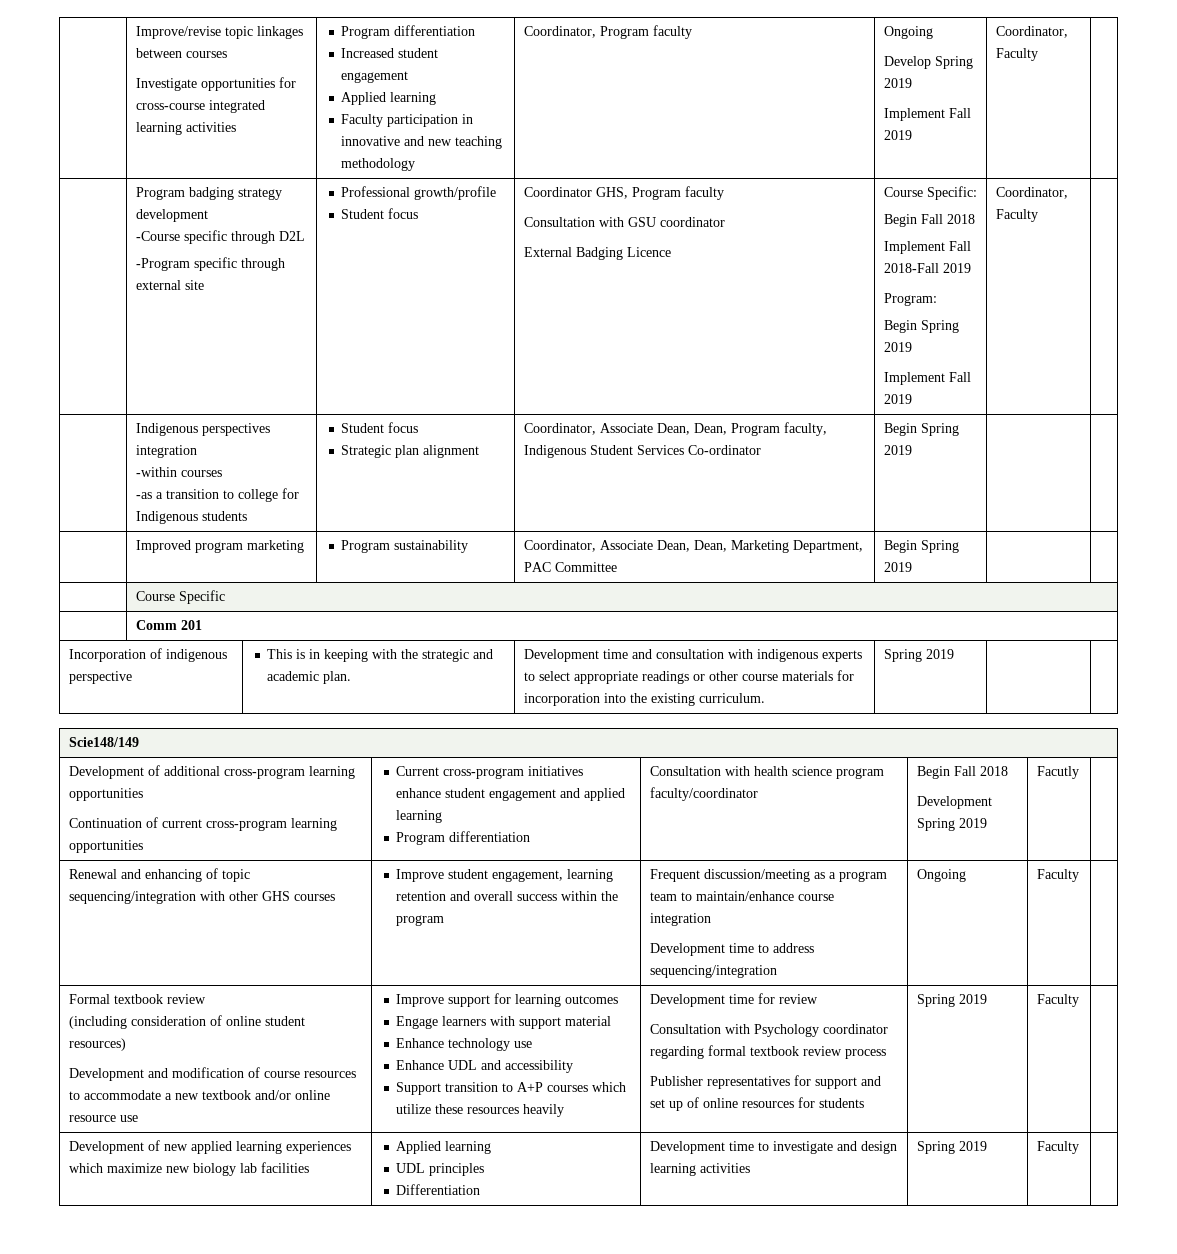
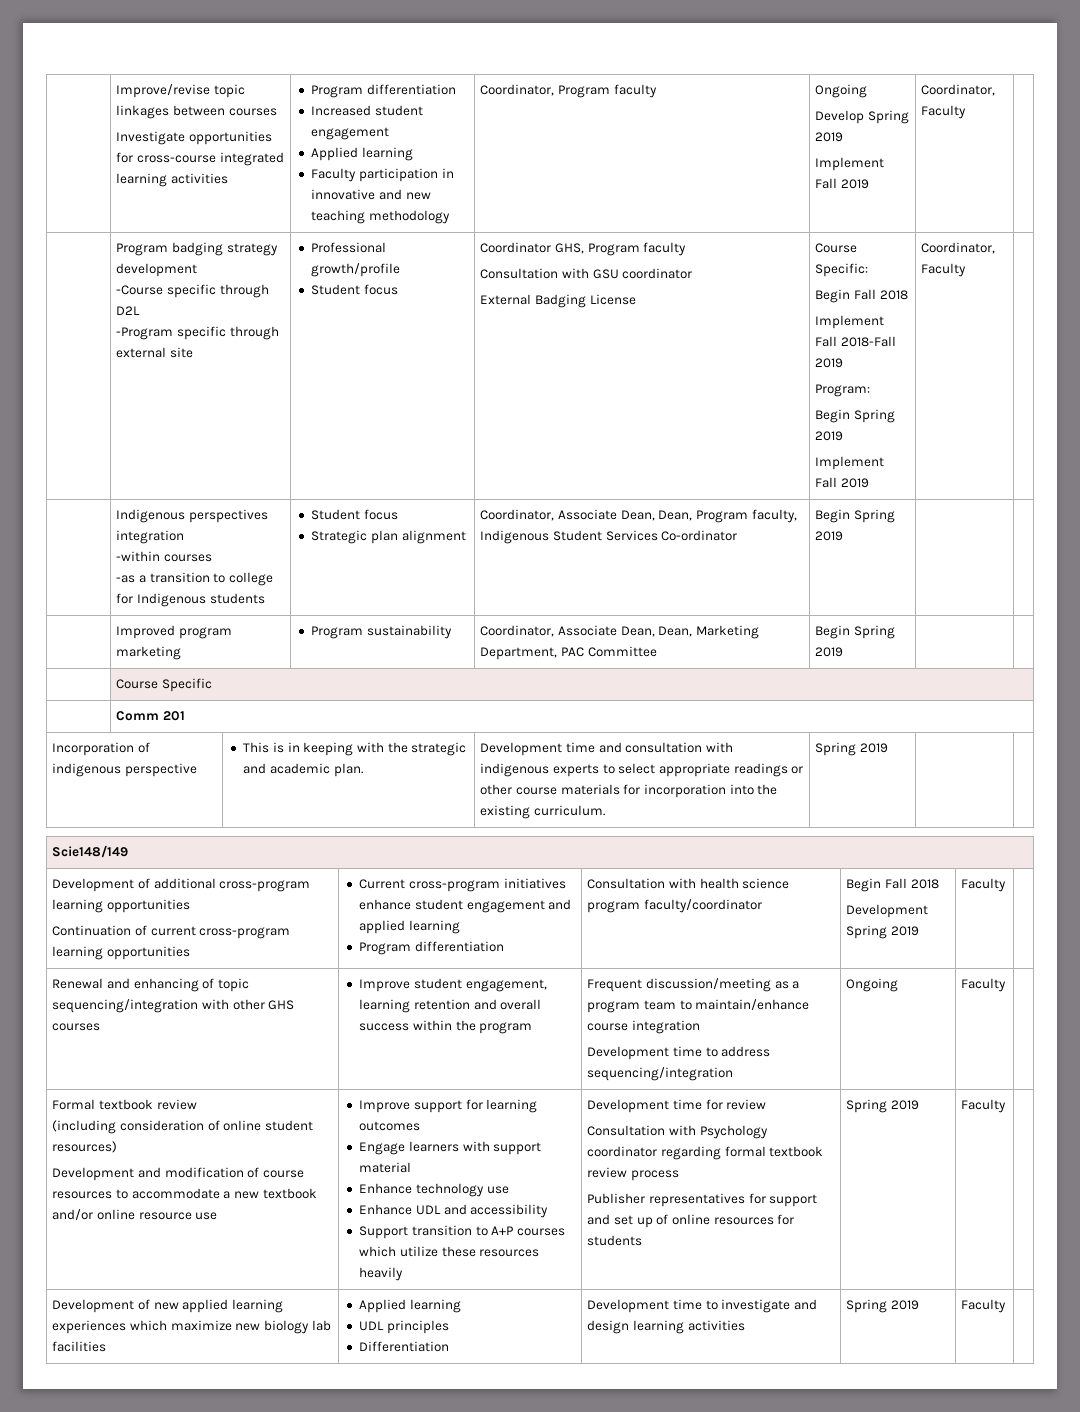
[626,247,671,257] Licence -> [589,294,636,305] License
[1036,766,1079,779] Facutly -> [961,878,1007,892] Faculty

